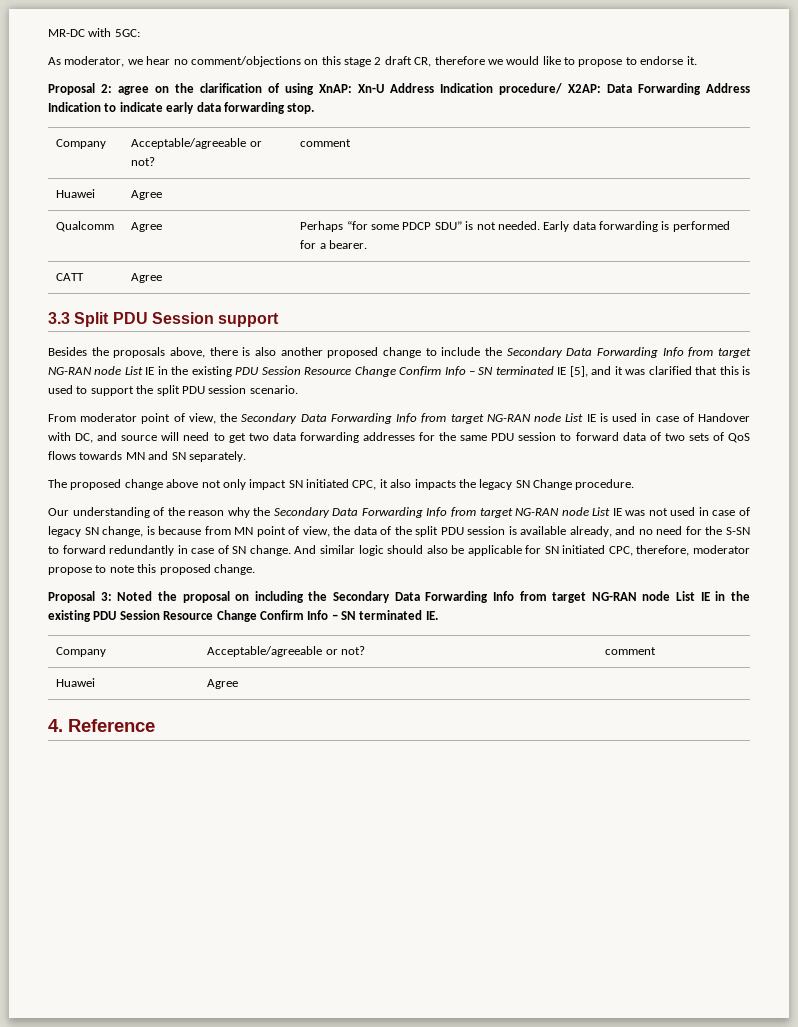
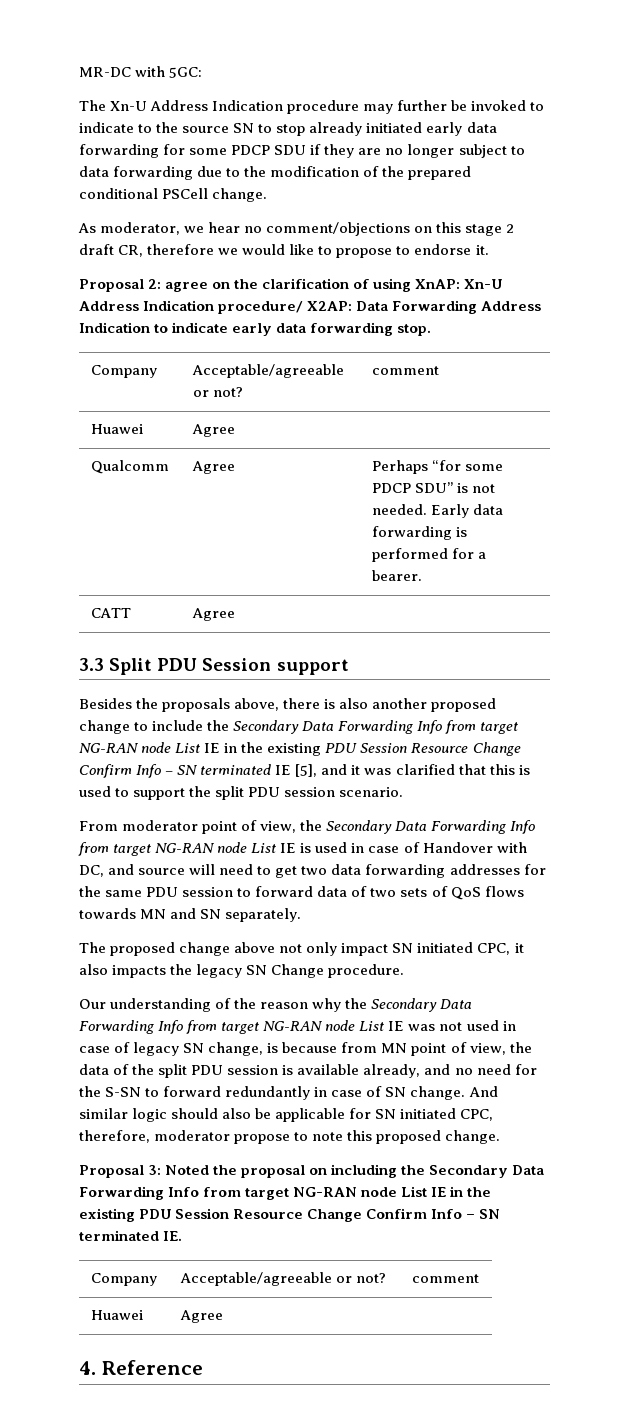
(140, 33) none -> [79,100,545,114] [79,122,497,136] [79,144,525,158] [79,166,472,180] [79,188,268,202] // The Xn-U Address Indication procedure may further be invoked to indicate to the source SN to stop already initiated early data forwarding for some PDCP SDU if they are no longer subject to data forwarding due to the modification of the prepared conditional PSCell change.

